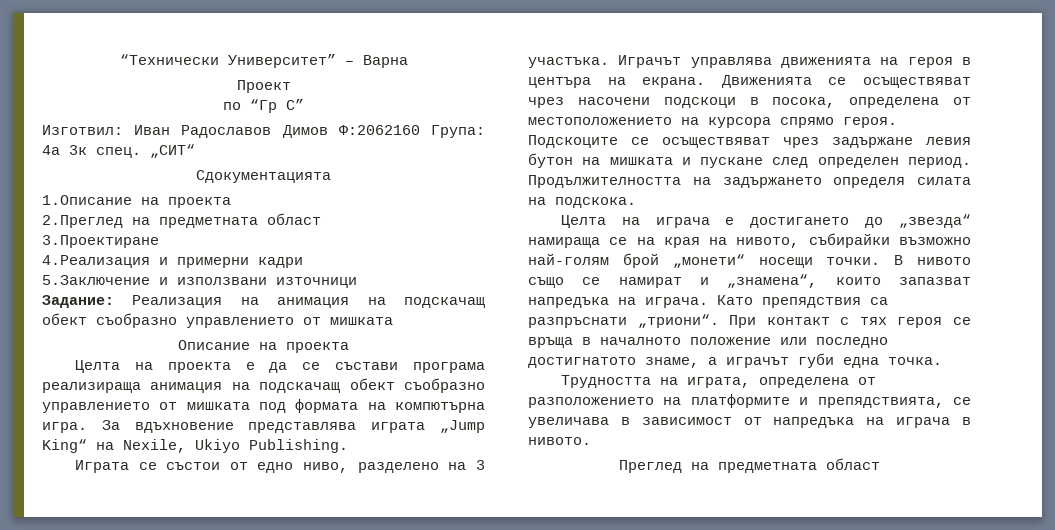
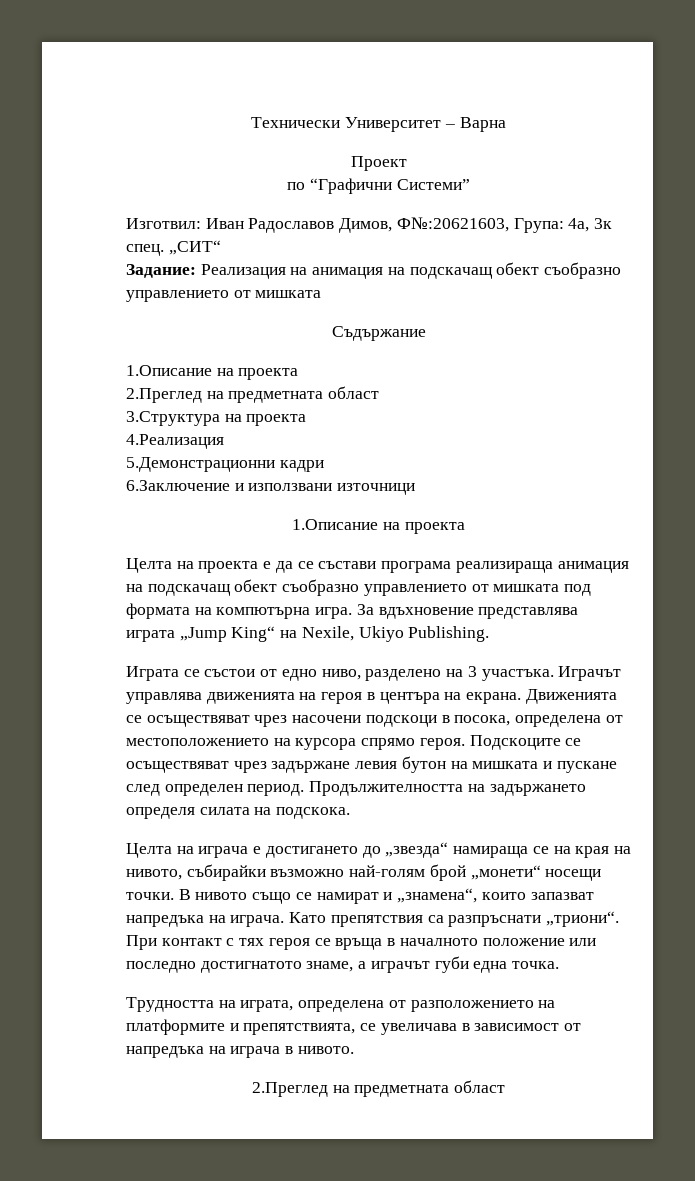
[119,54,336,68] “Технически Университет” -> [251,117,442,132] Технически Университет
[250,99,304,113] “Гр С” -> [310,178,470,194] “Графични Системи”
[282,125,485,138] [42,145,60,155] Димов Ф:2062160 Група: 4а -> [339,217,590,233] Димов, Ф№:20621603, Група: 4а,
[196,170,331,183] [42,195,231,208] [42,213,321,228] [42,235,159,248] [42,255,303,268] [42,275,357,288] // Сдокументацията // 1.Описание на проекта // 2.Преглед на предметната област // 3.Проектиране // 4.Реализация и примерни кадри // 5.Заключение и използвани източници -> (221, 247) none
[178,340,250,350] Описание -> [331,326,426,341] [126,365,299,380] [126,386,380,403] [126,411,307,426] [126,434,224,449] [126,457,324,472] [126,480,416,495] [292,519,379,530] Съдържание // 1.Описание на проекта // 2.Преглед на предметната област // 3.Структура на проекта // 4.Реализация // 5.Демонстрационни кадри // 6.Заключение и използвани източници // 1.Описание
[762,297,861,308] препядствия -> [330,915,423,927] препятствия
[817,397,944,408] препядствията, -> [243,1023,356,1035] препятствията,
[619,460,682,473] Преглед -> [251,1082,328,1097] 2.Преглед

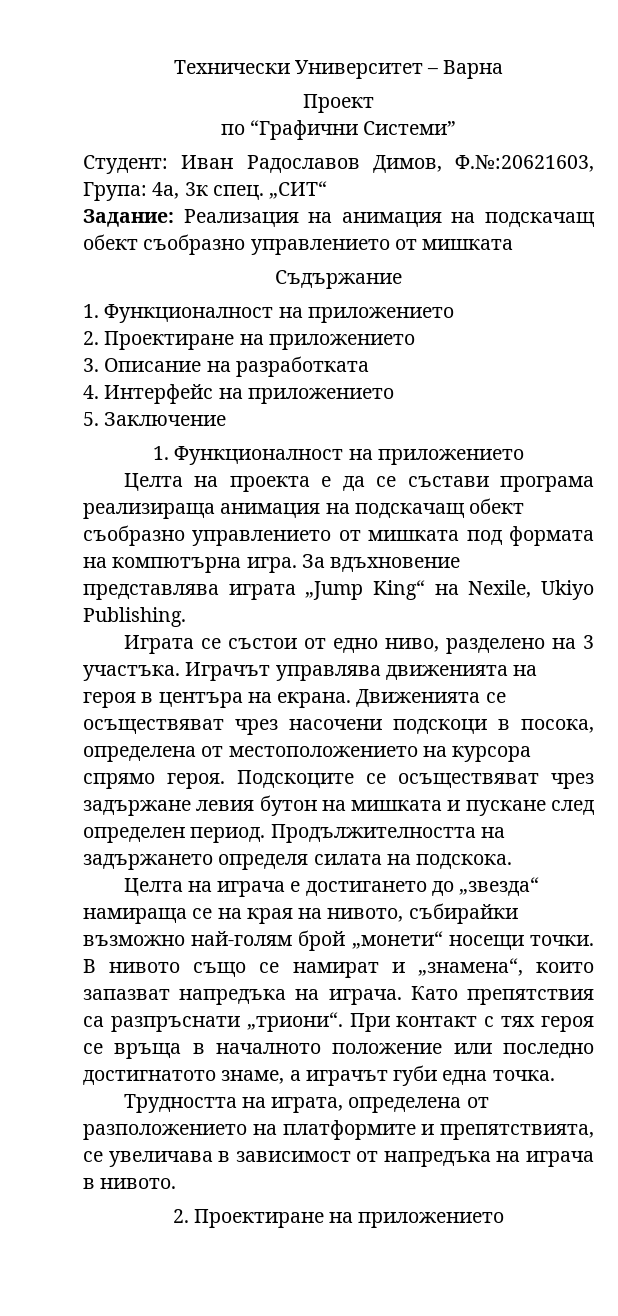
[126,218,201,229] Изготвил: -> [83,155,168,174] Студент:
[396,217,509,232] Ф№:20621603, -> [455,155,594,172] Ф.№:20621603,
[126,365,299,380] [126,386,380,403] [126,411,307,426] [126,434,224,449] [126,457,324,472] [126,480,416,495] [292,519,465,534] 1.Описание на проекта // 2.Преглед на предметната област // 3.Структура на проекта // 4.Реализация // 5.Демонстрационни кадри // 6.Заключение и използвани източници // 1.Описание на проекта -> [83,304,454,323] [83,331,415,350] [83,356,369,377] [83,384,394,404] [83,412,227,426] [153,446,524,465] 1. Функционалност на приложението // 2. Проектиране на приложението // 3. Описание на разработката // 4. Интерфейс на приложението // 5. Заключение // 1. Функционалност на приложението
[251,1080,506,1097] 2.Преглед на предметната област -> [172,1209,505,1228] 2. Проектиране на приложението

